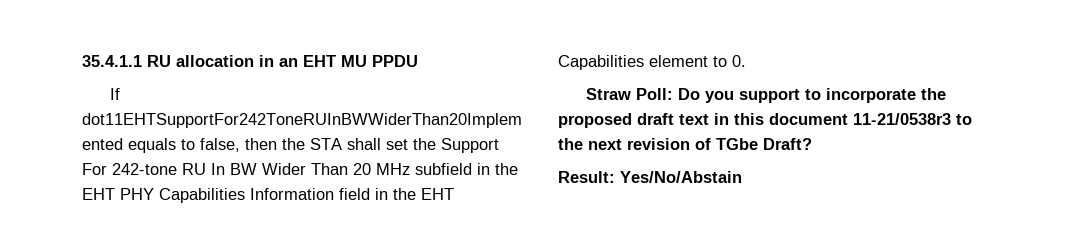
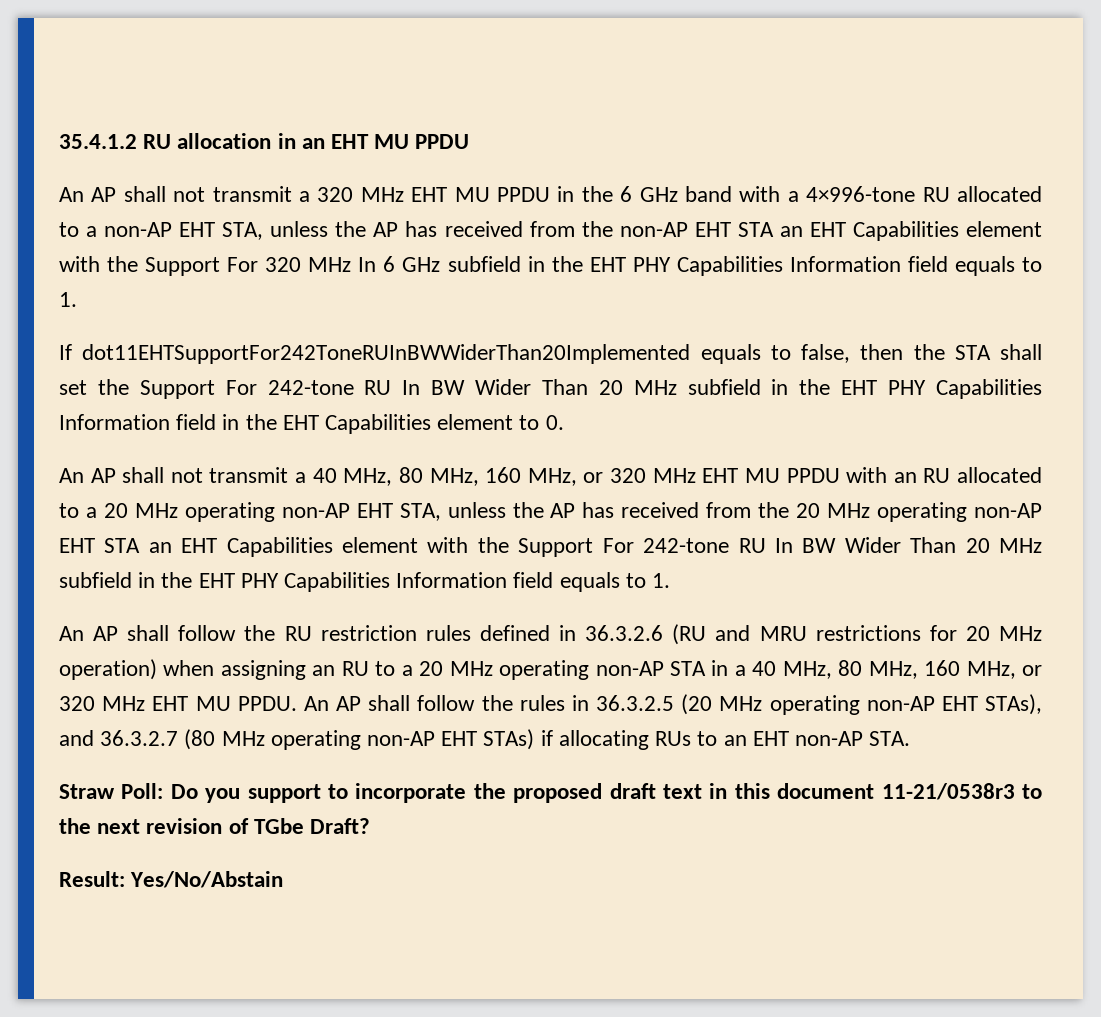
[82,55,142,67] 35.4.1.1 -> [59,134,137,149] 35.4.1.2
(418, 61) none -> [59,186,1042,202] [59,221,1042,241] [59,256,1042,276] [59,292,77,307] // An AP shall not transmit a 320 MHz EHT MU PPDU in the 6 GHz band with a 4×996-tone RU allocated to a non-AP EHT STA, unless the AP has received from the non-AP EHT STA an EHT Capabilities element with the Support For 320 MHz In 6 GHz subfield in the EHT PHY Capabilities Information field equals to 1.
(746, 61) none -> [59,467,1042,486] [59,502,1042,522] [59,537,1042,557] [59,572,671,592] [59,624,1042,645] [59,659,1043,680] [59,694,1042,715] [59,729,911,750] // An AP shall not transmit a 40 MHz, 80 MHz, 160 MHz, or 320 MHz EHT MU PPDU with an RU allocated to a 20 MHz operating non-AP EHT STA, unless the AP has received from the 20 MHz operating non-AP EHT STA an EHT Capabilities element with the Support For 242-tone RU In BW Wider Than 20 MHz subfield in the EHT PHY Capabilities Information field equals to 1. // An AP shall follow the RU restriction rules defined in 36.3.2.6 (RU and MRU restrictions for 20 MHz operation) when assigning an RU to a 20 MHz operating non-AP STA in a 40 MHz, 80 MHz, 160 MHz, or 320 MHz EHT MU PPDU. An AP shall follow the rules in 36.3.2.5 (20 MHz operating non-AP EHT STAs), and 36.3.2.7 (80 MHz operating non-AP EHT STAs) if allocating RUs to an EHT non-AP STA.

